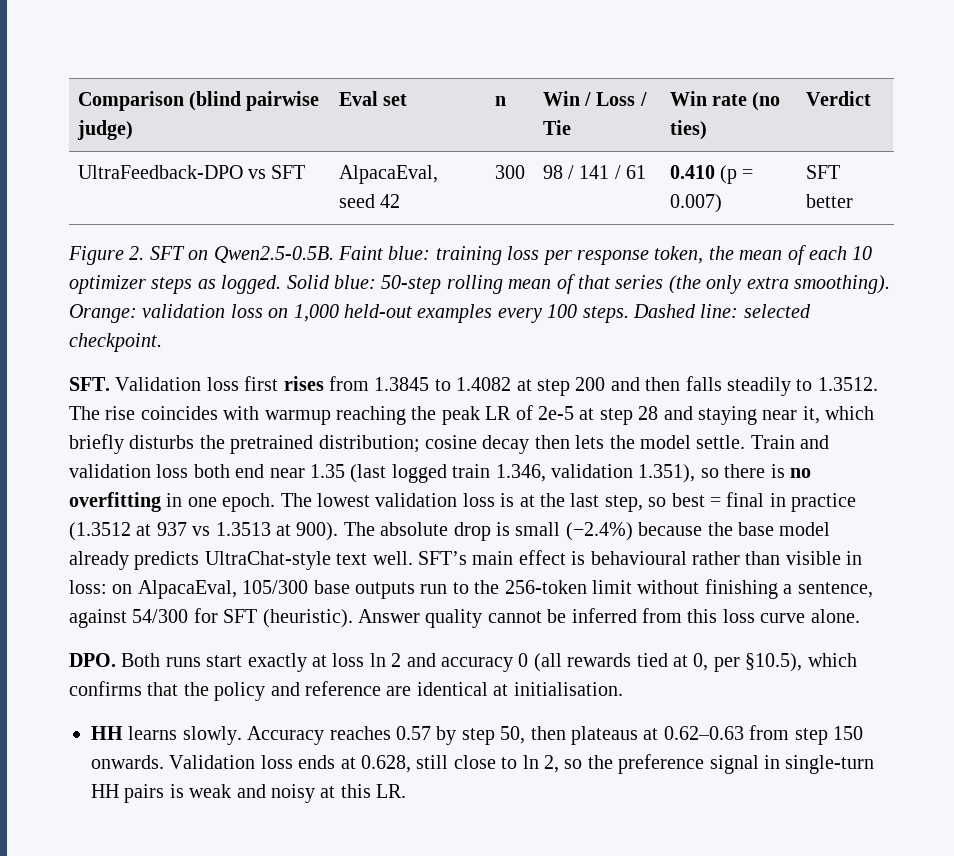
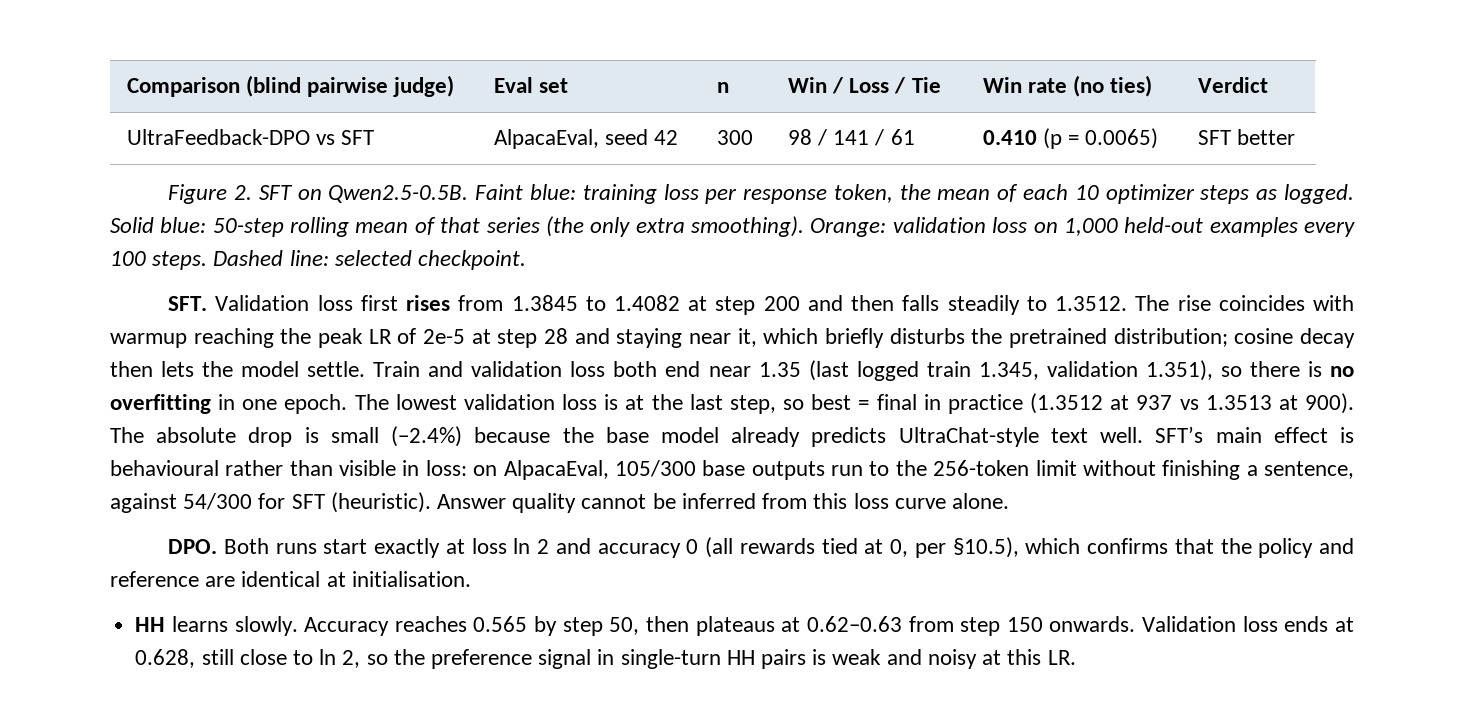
[669,194,722,213] 0.007) -> [1085,128,1159,149] 0.0065)
[495,464,546,482] 1.346, -> [978,362,1039,380] 1.345,
[396,726,431,740] 0.57 -> [473,616,528,632] 0.565

